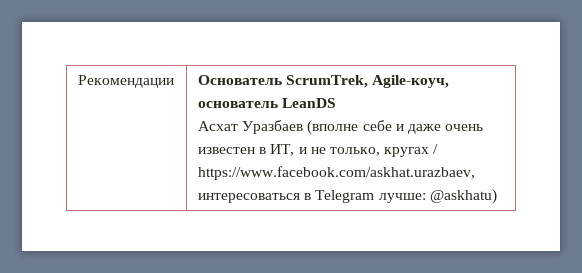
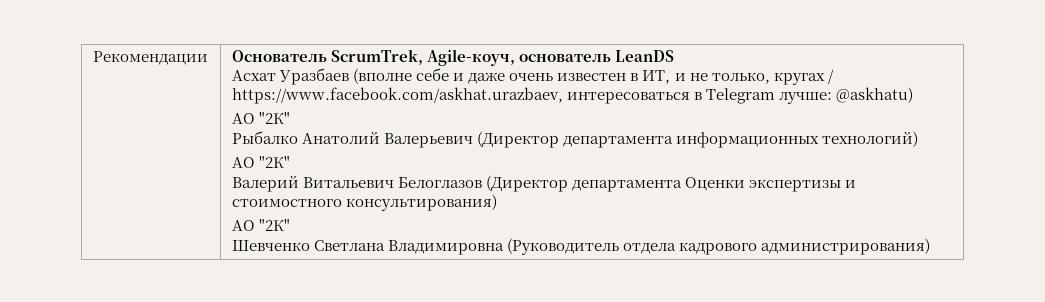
(497, 196) none -> [231,112,291,124] [231,131,919,148] [231,156,291,168] [231,175,857,192] [231,194,498,211] [231,219,291,231] [231,238,931,255] // АО "2К" // Рыбалко Анатолий Валерьевич (Директор департамента информационных технологий) // АО "2К" // Валерий Витальевич Белоглазов (Директор департамента Оценки экспертизы и стоимостного консультирования) // АО "2К" // Шевченко Светлана Владимировна (Руководитель отдела кадрового администрирования)

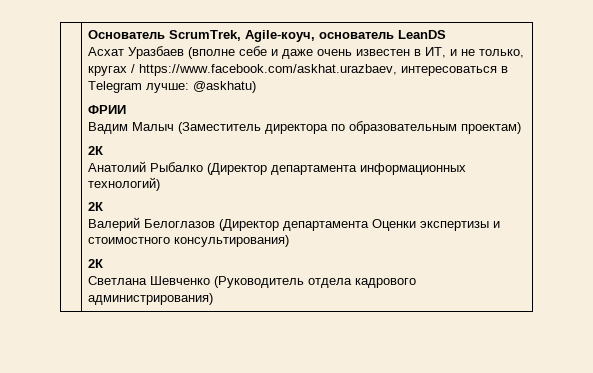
[92,51,208,65] Рекомендации -> (88, 34) none
[231,112,291,124] [231,131,474,148] АО "2К" // Рыбалко Анатолий Валерьевич -> [88,105,127,114] [88,121,522,134] [88,146,104,155] [88,161,204,172] ФРИИ // Вадим Малыч (Заместитель директора по образовательным проектам) // 2К // Анатолий Рыбалко
[231,156,291,168] АО "2К" -> [88,202,104,211] 2К
[303,177,395,188] Витальевич -> (141, 224) none
[231,219,291,231] [231,240,505,255] АО "2К" // Шевченко Светлана Владимировна -> [88,259,104,268] [88,276,211,285] 2К // Светлана Шевченко

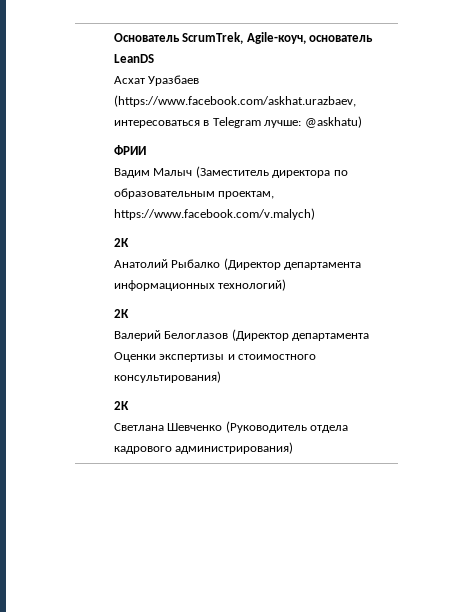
[188,46,525,59] [88,64,398,76] (вполне себе и даже очень известен в ИТ, и не только, кругах / https://www.facebook.com/askhat.urazbaev, -> [113,95,356,107] (https://www.facebook.com/askhat.urazbaev,
[461,122,522,134] проектам) -> [218,191,275,199] [113,208,315,220] проектам, https://www.facebook.com/v.malych)

